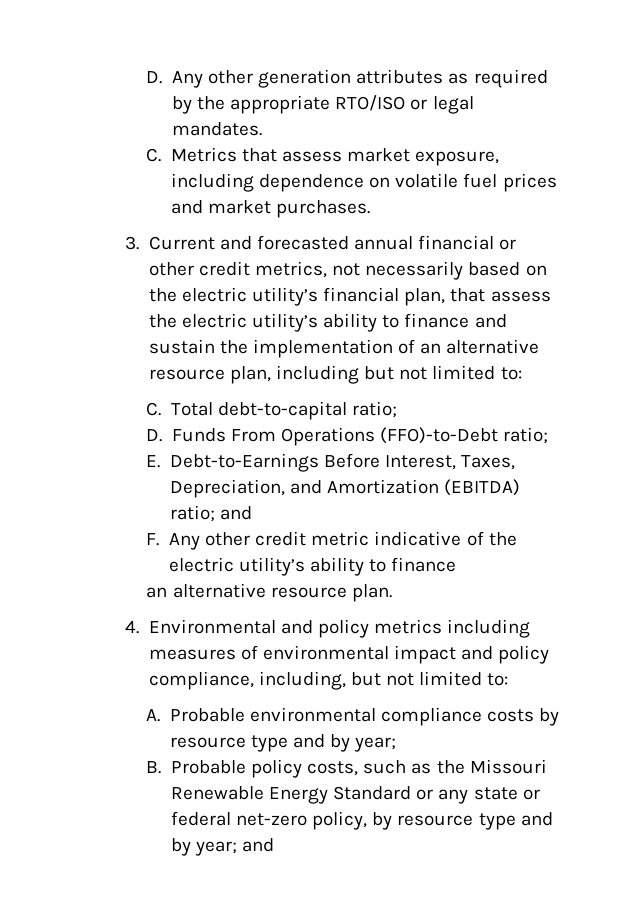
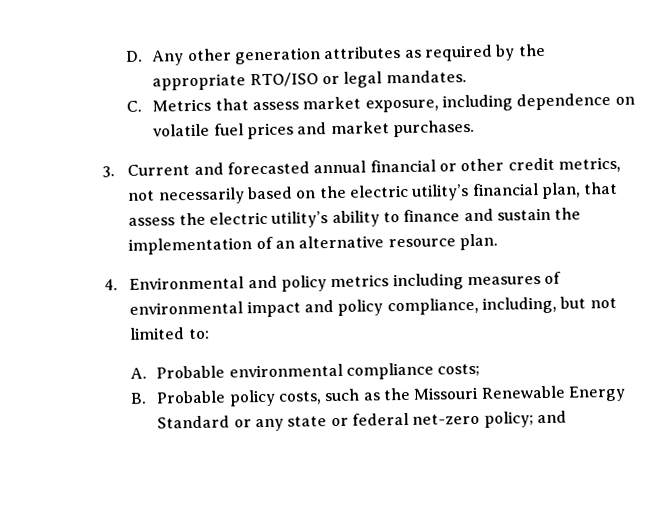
[229,365,522,384] [146,401,398,420] [146,427,549,446] [146,453,516,472] [169,479,521,498] [169,505,253,522] [146,531,517,550] [168,557,457,576] [146,583,347,598] plan, including but not limited to: // C. Total debt-to-capital ratio; // D. Funds From Operations (FFO)-to-Debt ratio; // E. Debt-to-Earnings Before Interest, Taxes, Depreciation, and Amortization (EBITDA) ratio; and // F. Any other credit metric indicative of the electric utility’s ability to finance // an alternative resource -> (456, 243) none
[487,708,560,726] [169,734,397,752] costs by resource type and by year; -> [437,363,481,377] costs;
[312,811,553,830] [170,838,238,856] policy, by resource type and by year; -> [483,411,534,428] policy;

